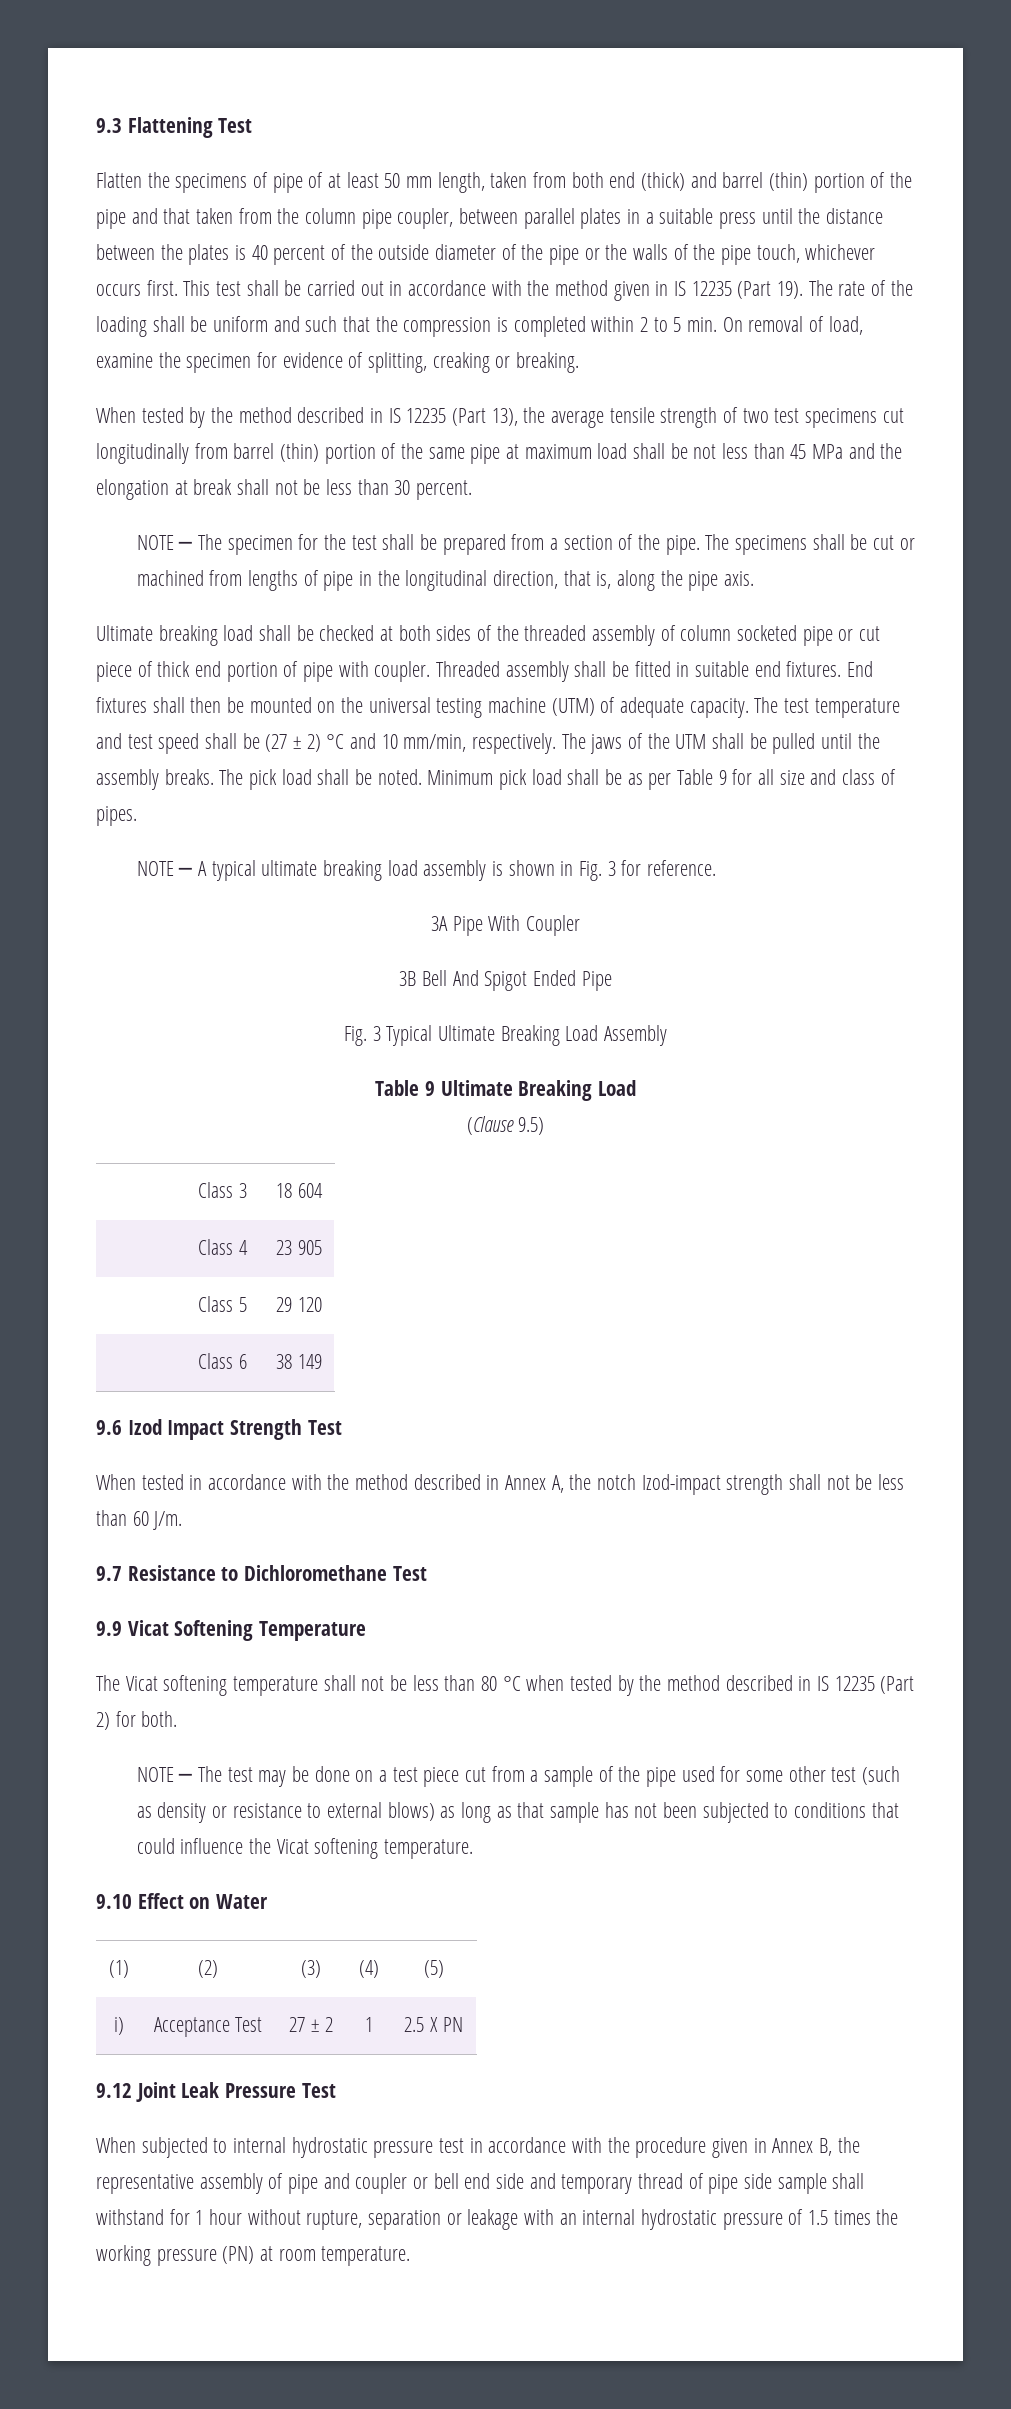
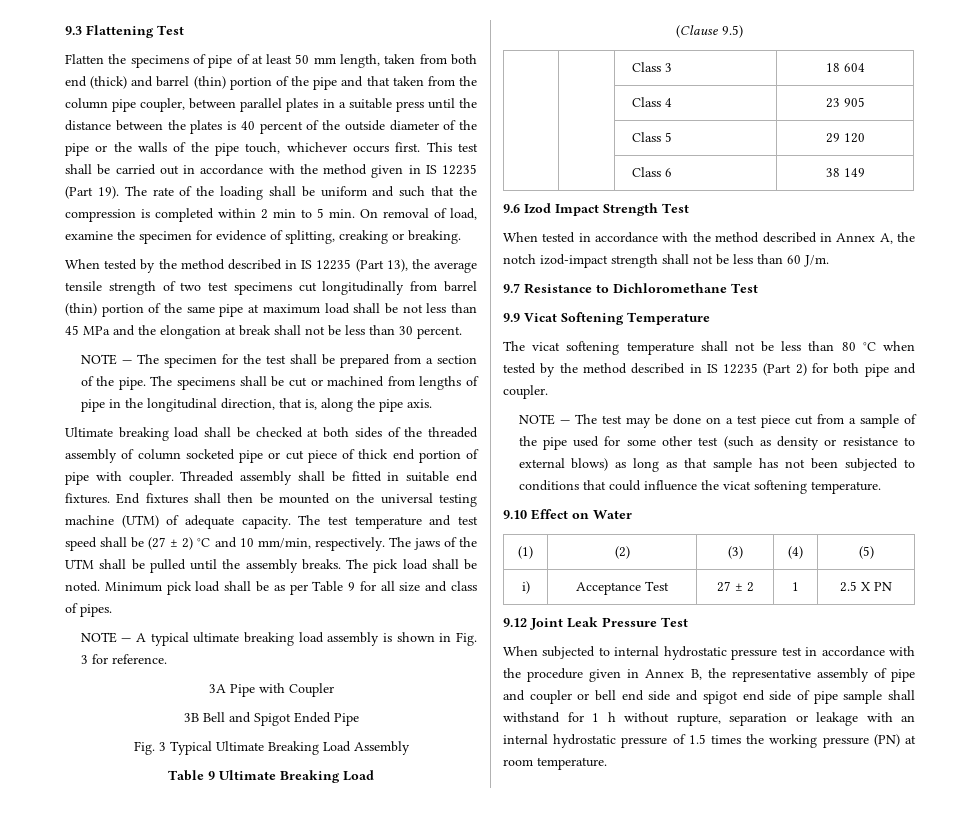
(649, 324) none -> [273,209,296,218] min
[178,541,193,550] ─ -> [121,360,132,364] —
[178,867,193,876] ─ -> [121,638,132,642] —
[488,915,521,931] With -> [258,683,285,693] with
[452,970,479,986] And -> [228,712,251,723] and
[641,1474,721,1495] Izod-impact -> [540,254,608,268] izod-impact
[125,1676,158,1691] Vicat -> [532,342,561,351] vicat
[141,1711,178,1727] [136,1767,193,1782] both. // NOTE ─ -> [833,363,917,377] [503,385,548,399] [518,414,570,425] both pipe and coupler. // NOTE —
[276,1839,309,1854] Vicat -> [722,481,751,490] vicat
[561,2173,773,2194] temporary thread of pipe side -> [702,690,838,704] spigot end side of pipe
[209,2209,243,2225] hour -> [607,712,616,722] h

